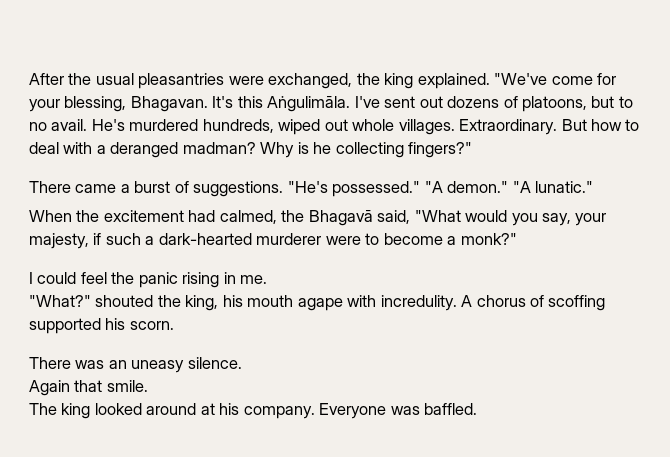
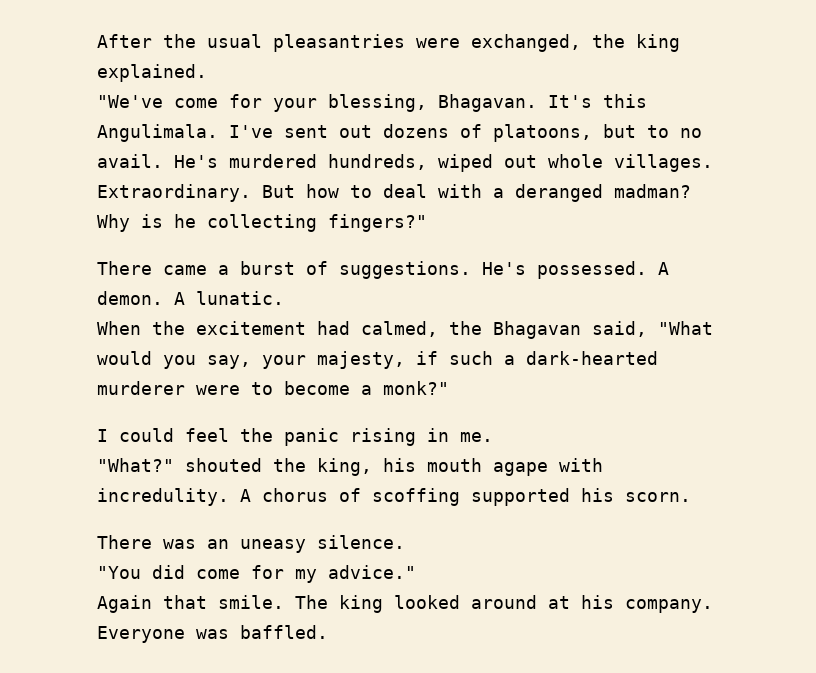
(490, 81) none -> (207, 73) //
[267,96,351,112] Aṅgulimāla. -> [97,124,218,142] Angulimala.
[287,181,594,197] "He's possessed." "A demon." "A lunatic." -> [482,261,669,279] [97,291,284,305] He's possessed. A demon. A lunatic.
[308,210,373,226] Bhagavā -> [493,321,581,339] Bhagavan
(242, 363) none -> [97,565,416,583] // "You did come for my advice."
(148, 386) // -> (284, 602) none

